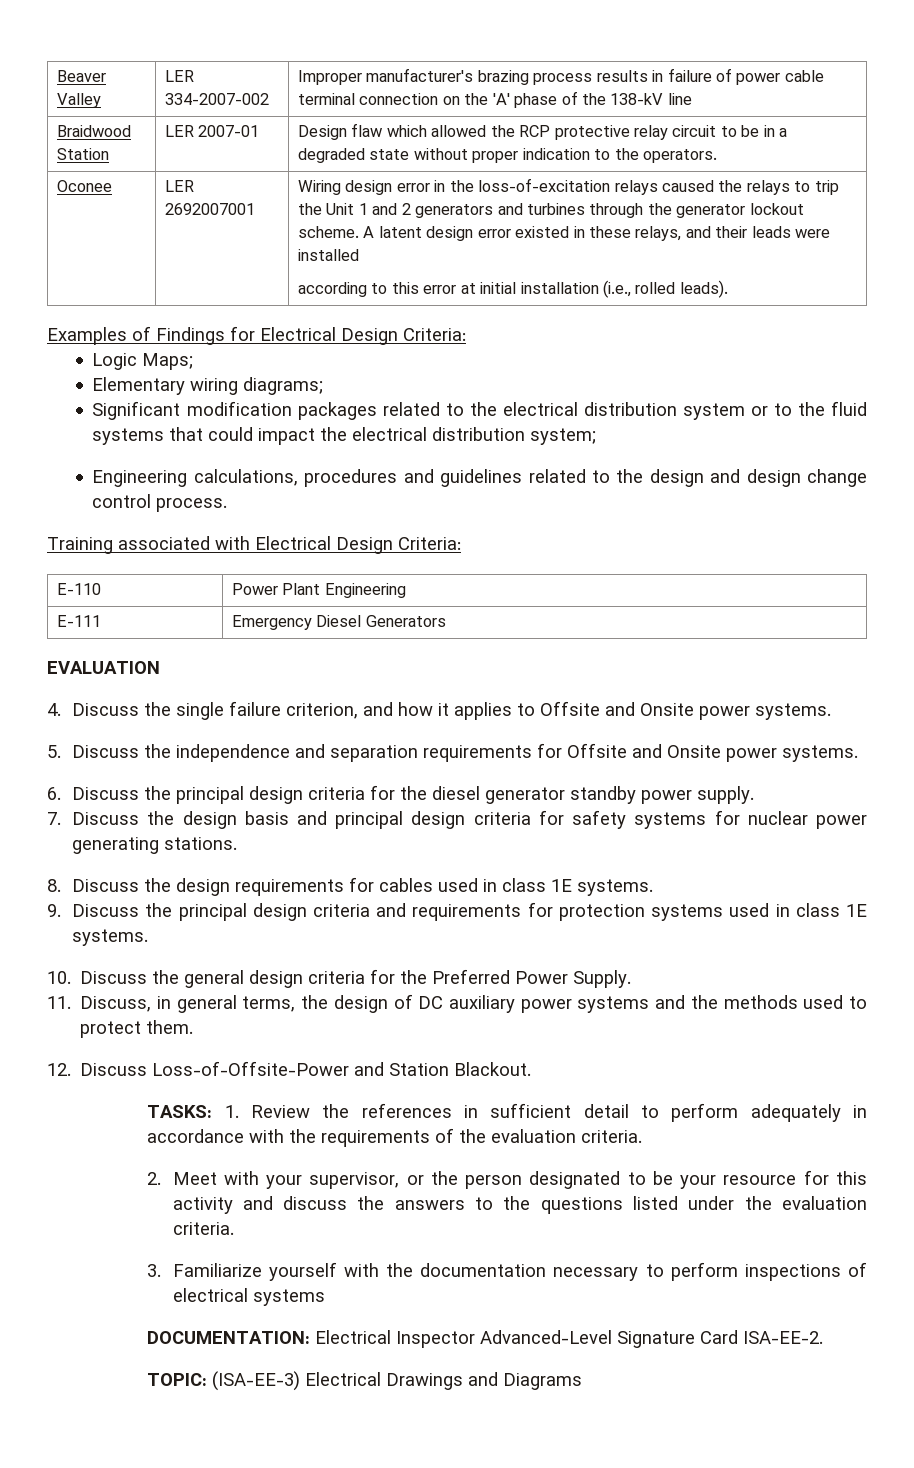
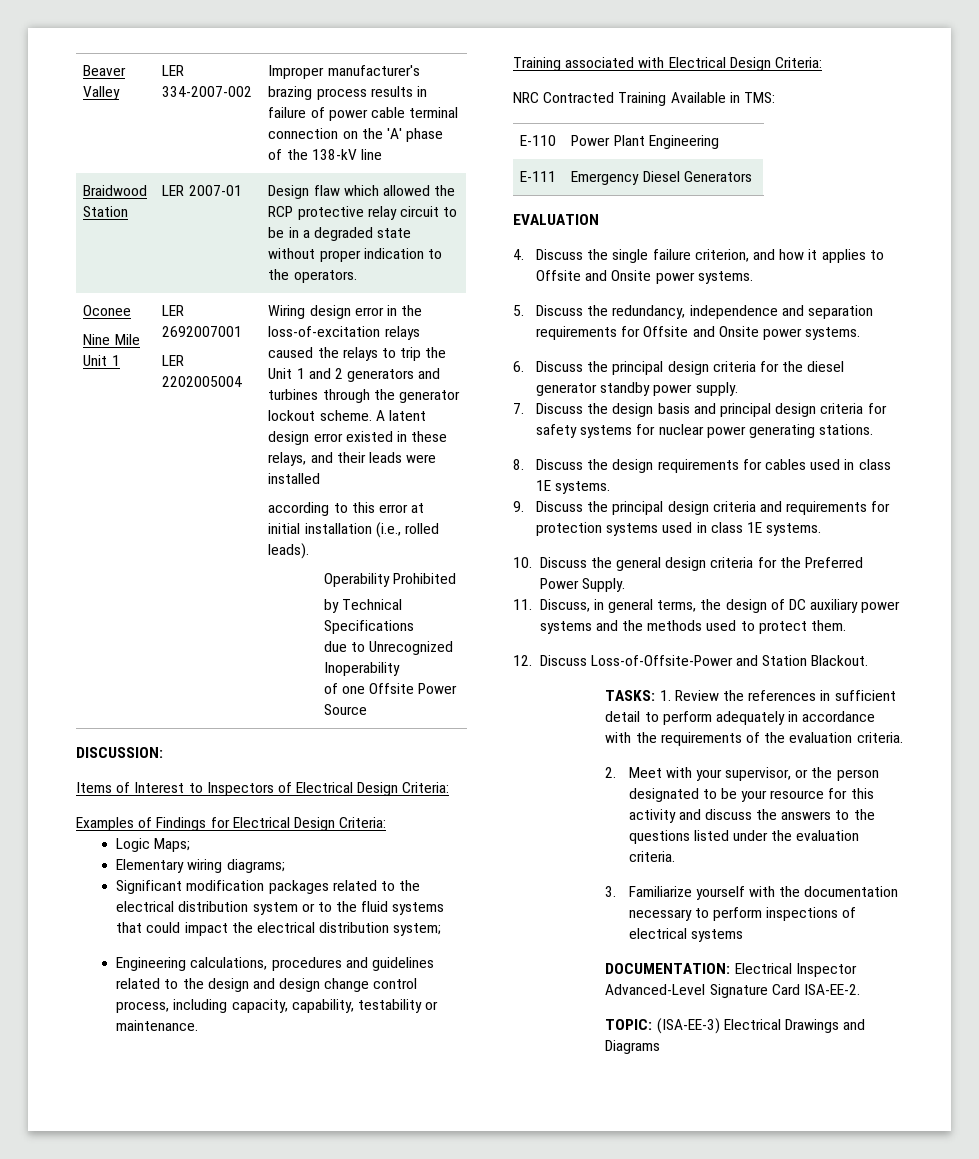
(112, 186) none -> [83,334,140,345] [83,355,120,366] // Nine Mile Unit 1
(255, 209) none -> [162,355,185,366] [162,376,243,387] // LER 2202005004
(728, 289) none -> [323,573,457,587] [323,599,403,613] [323,620,414,634] [323,641,454,655] [323,662,400,676] [323,683,458,694] [323,704,367,715] [76,747,163,758] [76,782,450,796] // Operability Prohibited // by Technical Specifications // due to Unrecognized Inoperability // of one Offsite Power Source // DISCUSSION: // Items of Interest to Inspectors of Electrical Design Criteria:
[156,498,228,512] process. -> [116,999,439,1013] [116,1020,199,1031] process, including capacity, capability, testability or maintenance.
(461, 543) none -> [513,92,775,106] // NRC Contracted Training Available in TMS:
(172, 751) none -> [612,305,686,319] redundancy,

